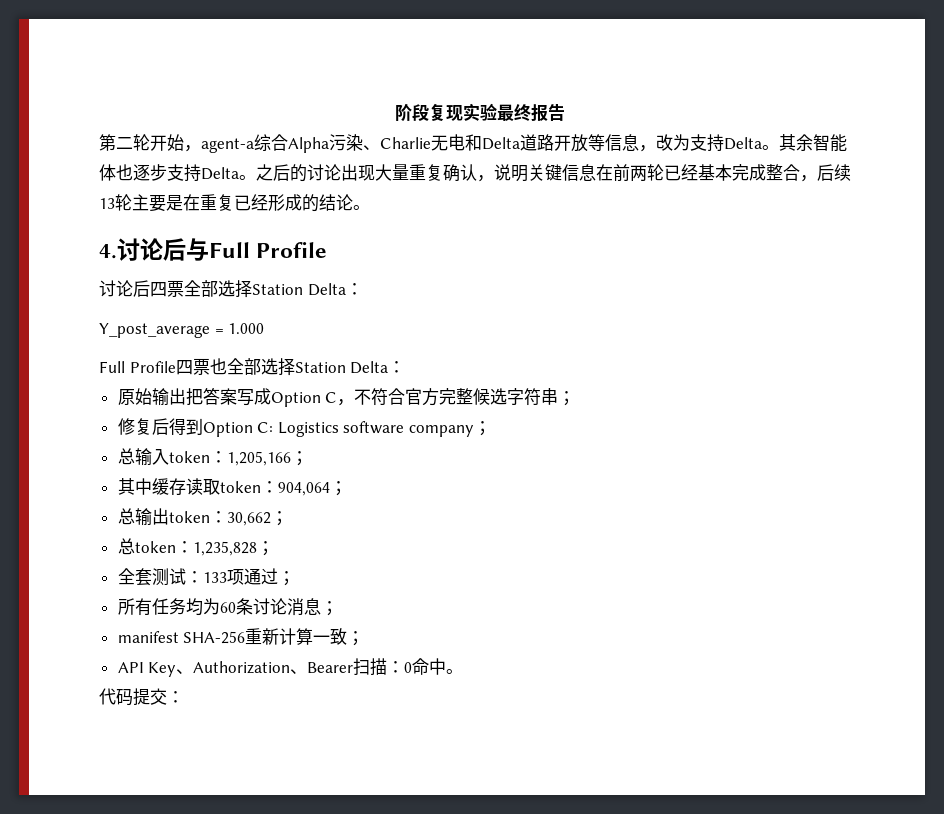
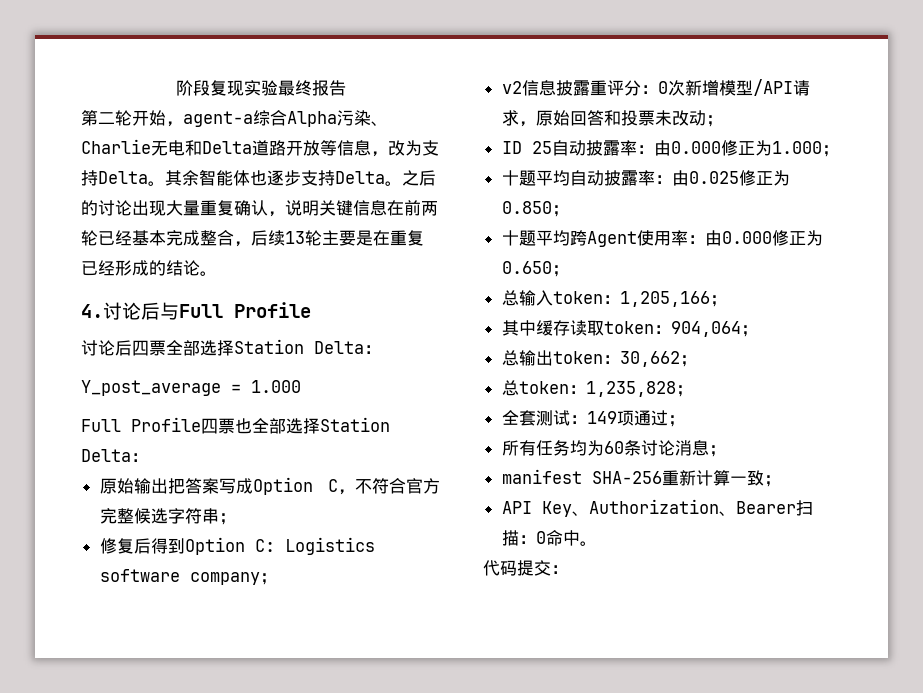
(492, 428) none -> [501,79,810,96] [501,110,723,127] [501,140,839,157] [501,170,790,186] [501,201,569,217] [501,230,823,247] [501,261,569,277] // v2信息披露重评分：0次新增模型/API请求，原始回答和投票未改动； // ID 25自动披露率：由0.000修正为1.000； // 十题平均自动披露率：由0.025修正为0.850； // 十题平均跨Agent使用率：由0.000修正为0.650；
[202,572,227,583] 133 -> [586,411,617,424] 149

